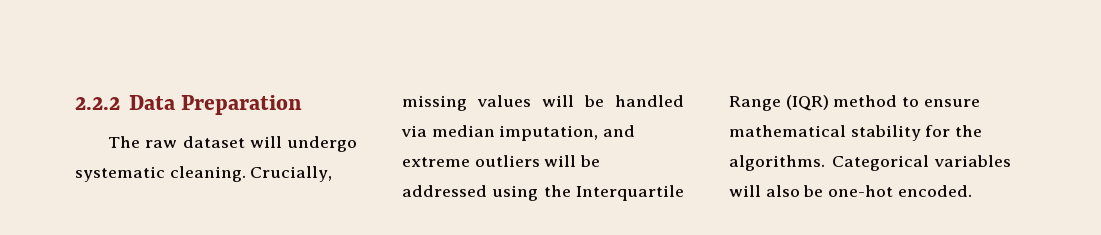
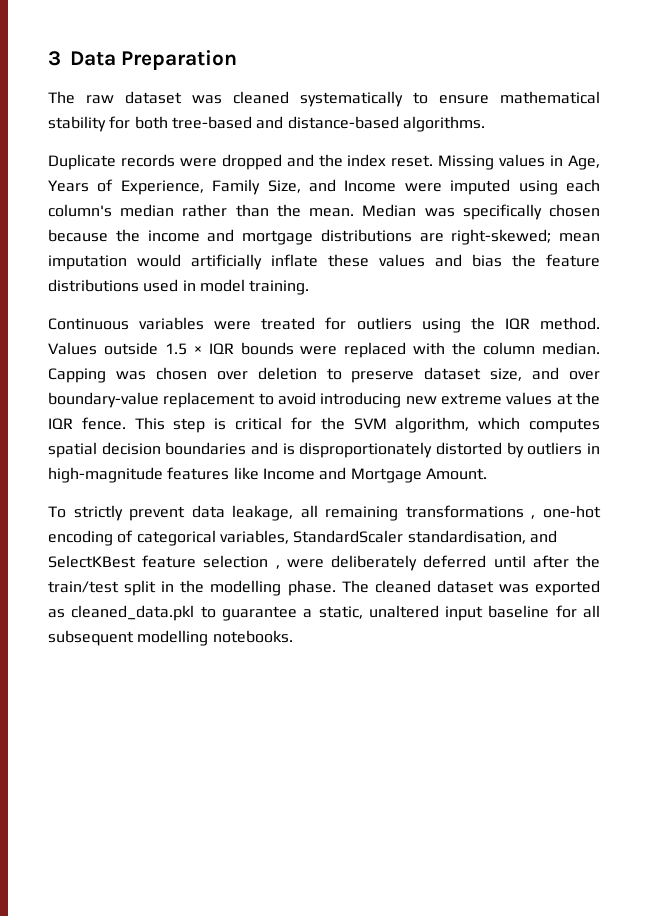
[75,97,120,110] 2.2.2 -> [48,51,61,66] 3
[249,136,358,152] [75,166,333,182] [402,95,684,111] [401,125,636,141] [402,155,601,167] [402,185,684,201] [729,95,898,111] will undergo systematic cleaning. Crucially, missing values will be handled via median imputation, and extreme outliers will be addressed using the Interquartile Range (IQR) method -> [192,91,403,107] was cleaned systematically
[955,125,983,137] [729,155,1011,171] [729,185,972,197] the algorithms. Categorical variables will also be one-hot encoded. -> [134,116,485,132] [48,154,601,170] [48,179,600,195] [48,204,600,220] [48,229,600,245] [48,254,600,270] [48,279,310,295] [48,317,600,333] [48,342,601,358] [48,367,600,383] [48,392,600,408] [48,417,600,433] [48,442,600,458] [48,467,487,483] [48,505,601,521] [48,530,557,546] [48,555,600,571] [48,580,601,596] [48,605,600,621] [48,630,293,646] both tree-based and distance-based algorithms. // Duplicate records were dropped and the index reset. Missing values in Age, Years of Experience, Family Size, and Income were imputed using each column's median rather than the mean. Median was specifically chosen because the income and mortgage distributions are right-skewed; mean imputation would artificially inflate these values and bias the feature distributions used in model training. // Continuous variables were treated for outliers using the IQR method. Values outside 1.5 × IQR bounds were replaced with the column median. Capping was chosen over deletion to preserve dataset size, and over boundary-value replacement to avoid introducing new extreme values at the IQR fence. This step is critical for the SVM algorithm, which computes spatial decision boundaries and is disproportionately distorted by outliers in high-magnitude features like Income and Mortgage Amount. // To strictly prevent data leakage, all remaining transformations , one-hot encoding of categorical variables, StandardScaler standardisation, and SelectKBest feature selection , were deliberately deferred until after the train/test split in the modelling phase. The cleaned dataset was exported as cleaned_data.pkl to guarantee a static, unaltered input baseline for all subsequent modelling notebooks.

